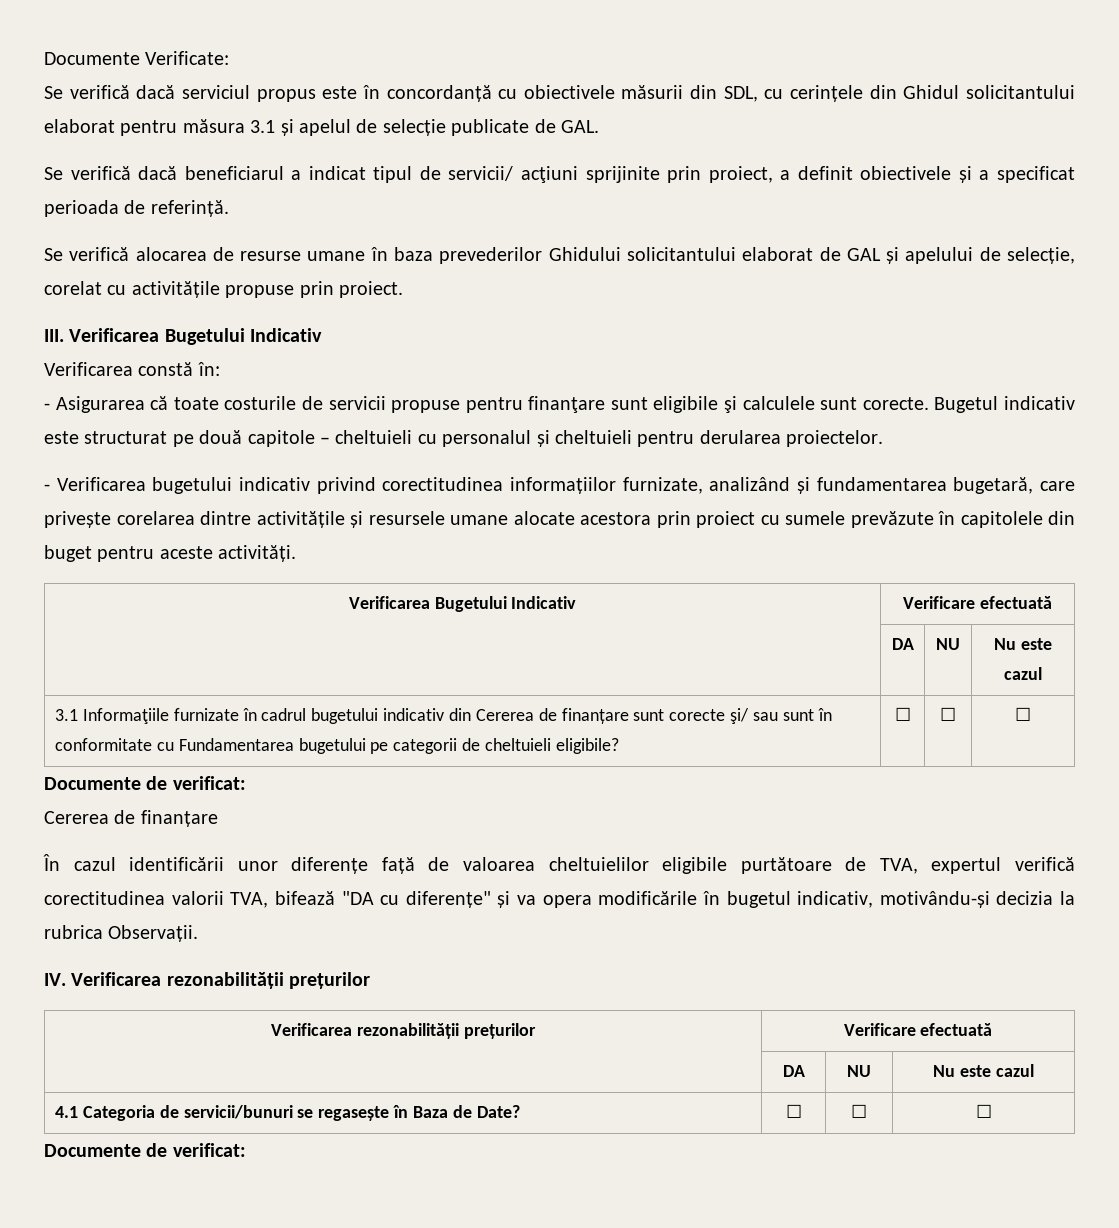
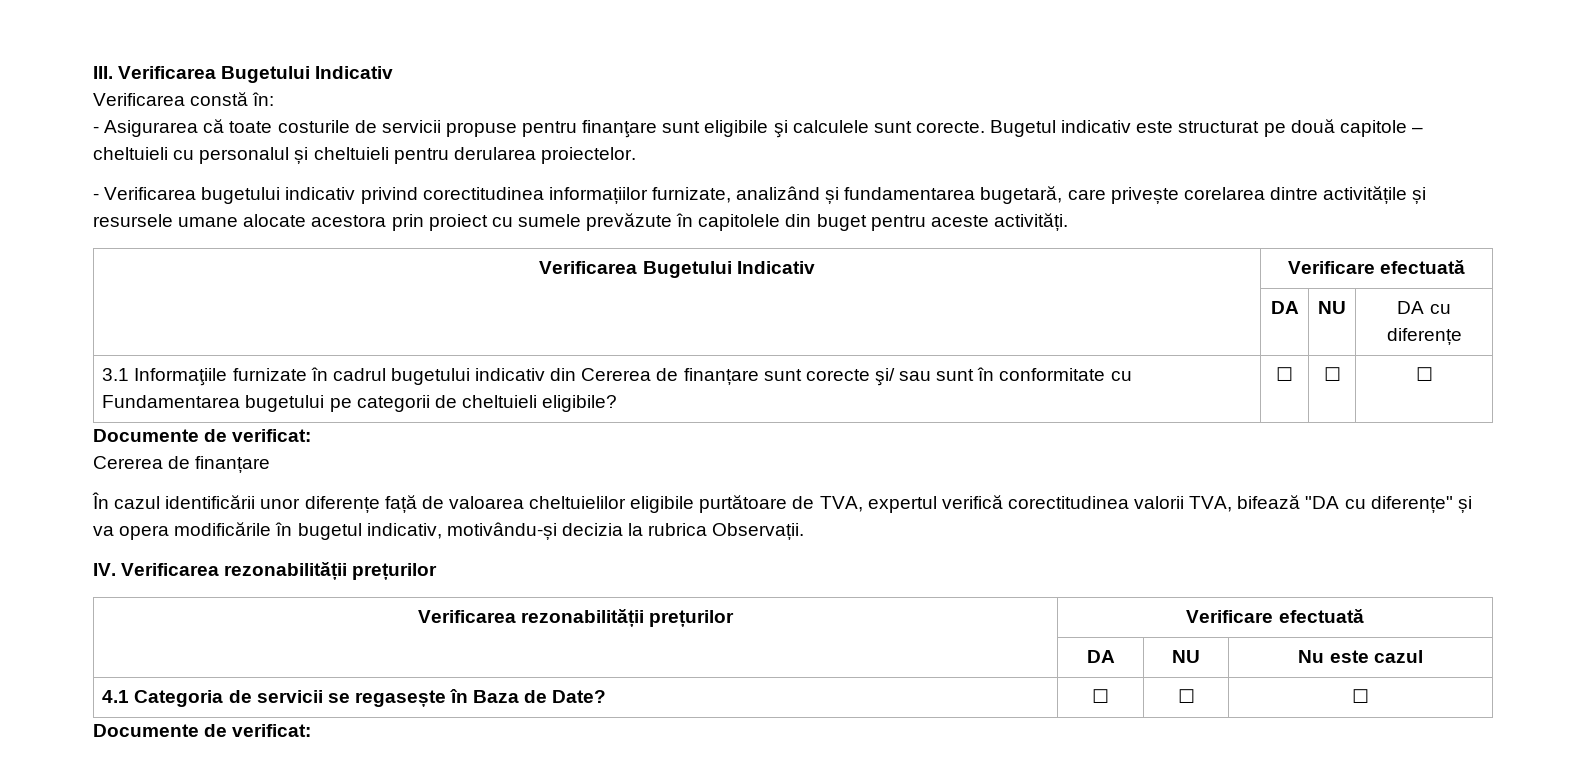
[44,51,230,65] [44,85,1075,102] [44,119,599,136] [44,166,1075,183] [44,200,229,217] [44,247,1075,264] [44,281,403,298] Documente Verificate: // Se verifică dacă serviciul propus este în concordanță cu obiectivele măsurii din SDL, cu cerințele din Ghidul solicitantului elaborat pentru măsura 3.1 și apelul de selecție publicate de GAL. // Se verifică dacă beneficiarul a indicat tipul de servicii/ acţiuni sprijinite prin proiect, a definit obiectivele și a specificat perioada de referință. // Se verifică alocarea de resurse umane în baza prevederilor Ghidului solicitantului elaborat de GAL și apelului de selecție, corelat cu activitățile propuse prin proiect. // -> (93, 72) none
[994,638,1052,650] [1004,667,1042,680] Nu este cazul -> [1397,301,1451,314] [1386,328,1462,345] DA cu diferențe
[183,1105,293,1119] servicii/bunuri -> [256,690,323,703] servicii

